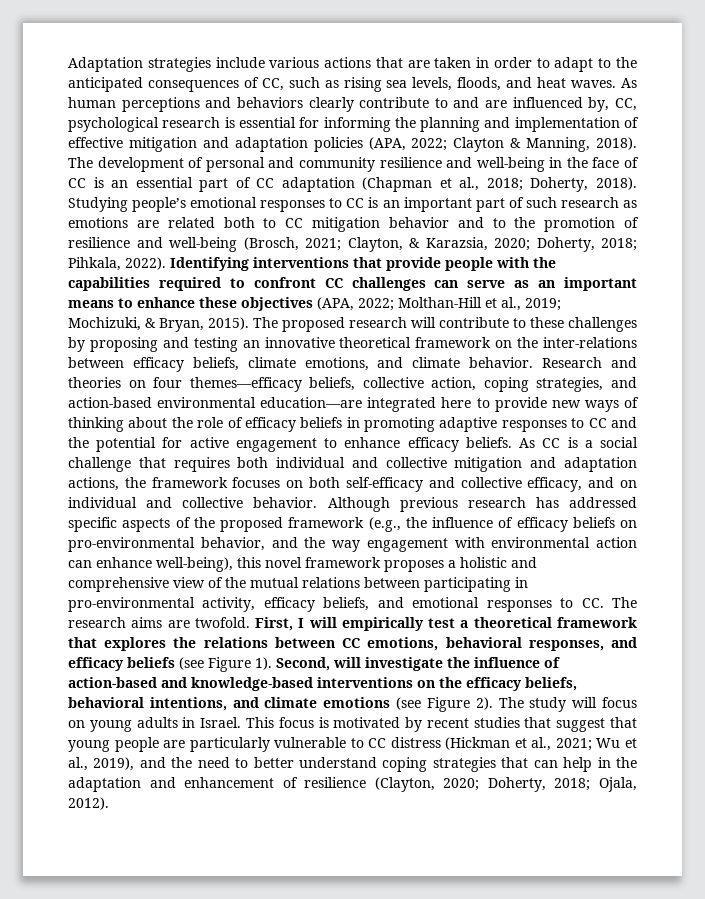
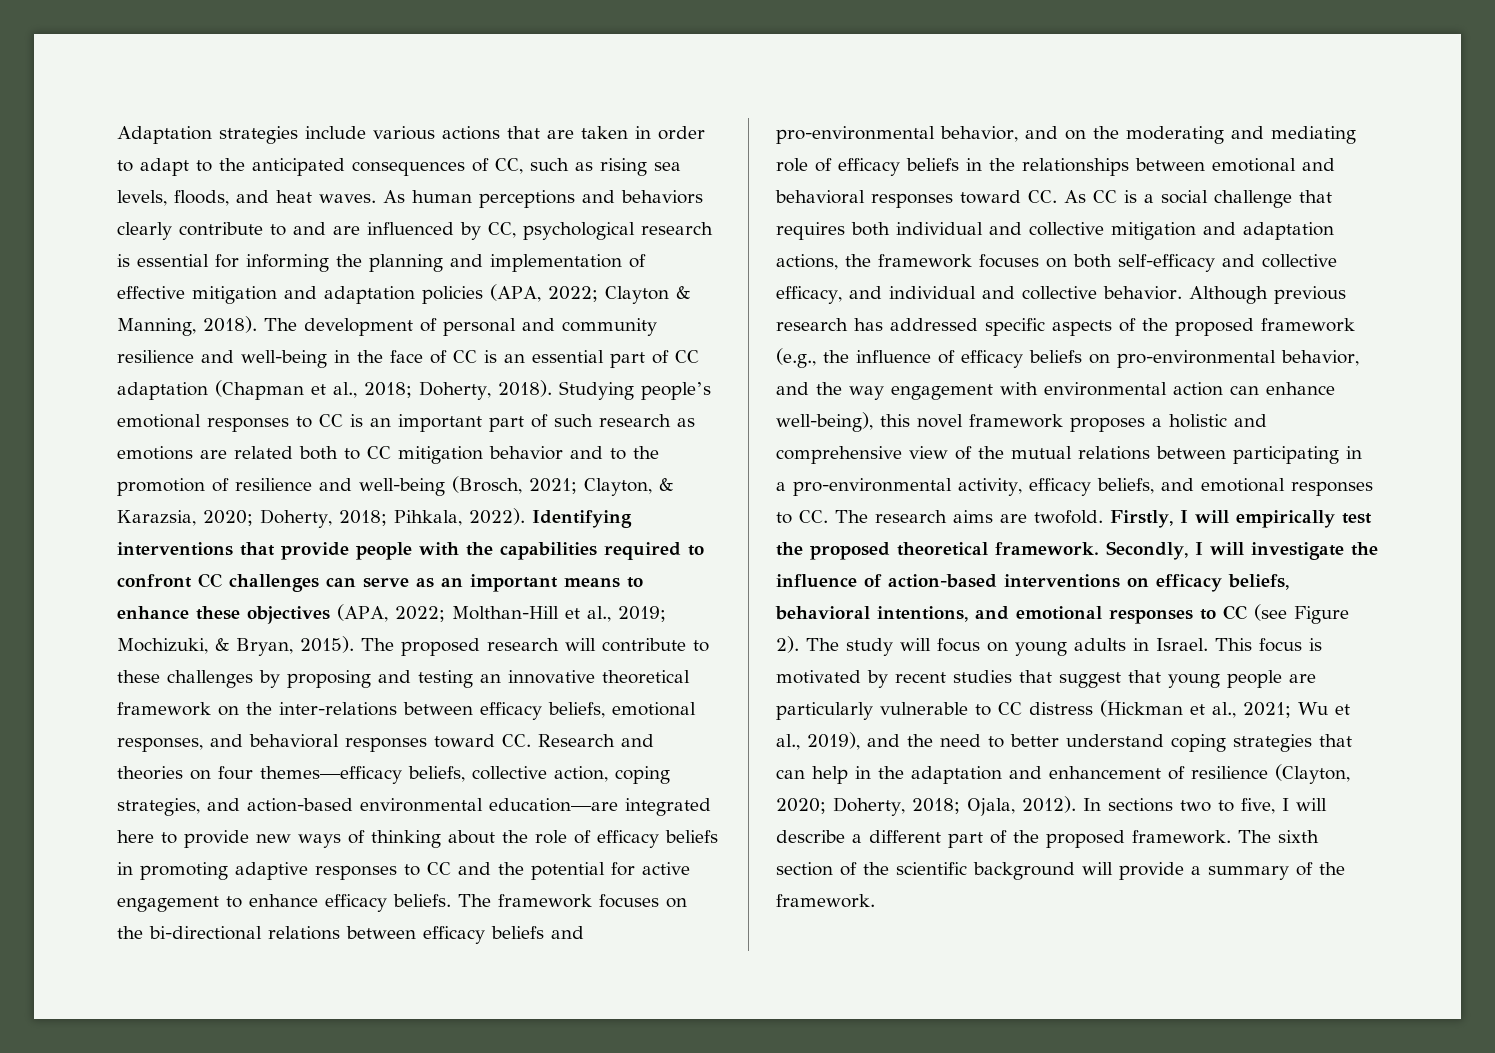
[588,97,610,112] by, -> [460,222,481,240] by
[247,357,534,371] climate emotions, and climate behavior. -> [612,702,696,716] [117,734,531,752] emotional responses, and behavioral responses toward CC.
(512, 442) none -> [458,894,687,908] [117,926,584,944] [776,126,1356,144] [776,158,1335,176] [775,190,1057,208] The framework focuses on the bi-directional relations between efficacy beliefs and pro-environmental behavior, and on the moderating and mediating role of efficacy beliefs in the relationships between emotional and behavioral responses toward CC.
[620,480,637,488] on -> (882, 292) none
(528, 582) none -> [776,482,786,491] a
[255,617,294,631] First, -> [1110,510,1173,528] Firstly,
[460,617,637,628] [68,637,637,651] [68,657,330,672] a theoretical framework that explores the relations between CC emotions, behavioral responses, and efficacy beliefs (see Figure 1). Second, -> [776,541,1203,560] the proposed theoretical framework. Secondly, I
[161,677,313,691] and knowledge-based -> (997, 581) none
[439,677,462,688] the -> (1149, 582) none
[264,697,391,708] climate emotions -> [1016,605,1247,624] emotional responses to CC
(109, 803) none -> [1082,798,1327,814] [776,830,1319,848] [776,862,1345,880] [776,894,875,908] In sections two to five, I will describe a different part of the proposed framework. The sixth section of the scientific background will provide a summary of the framework.

